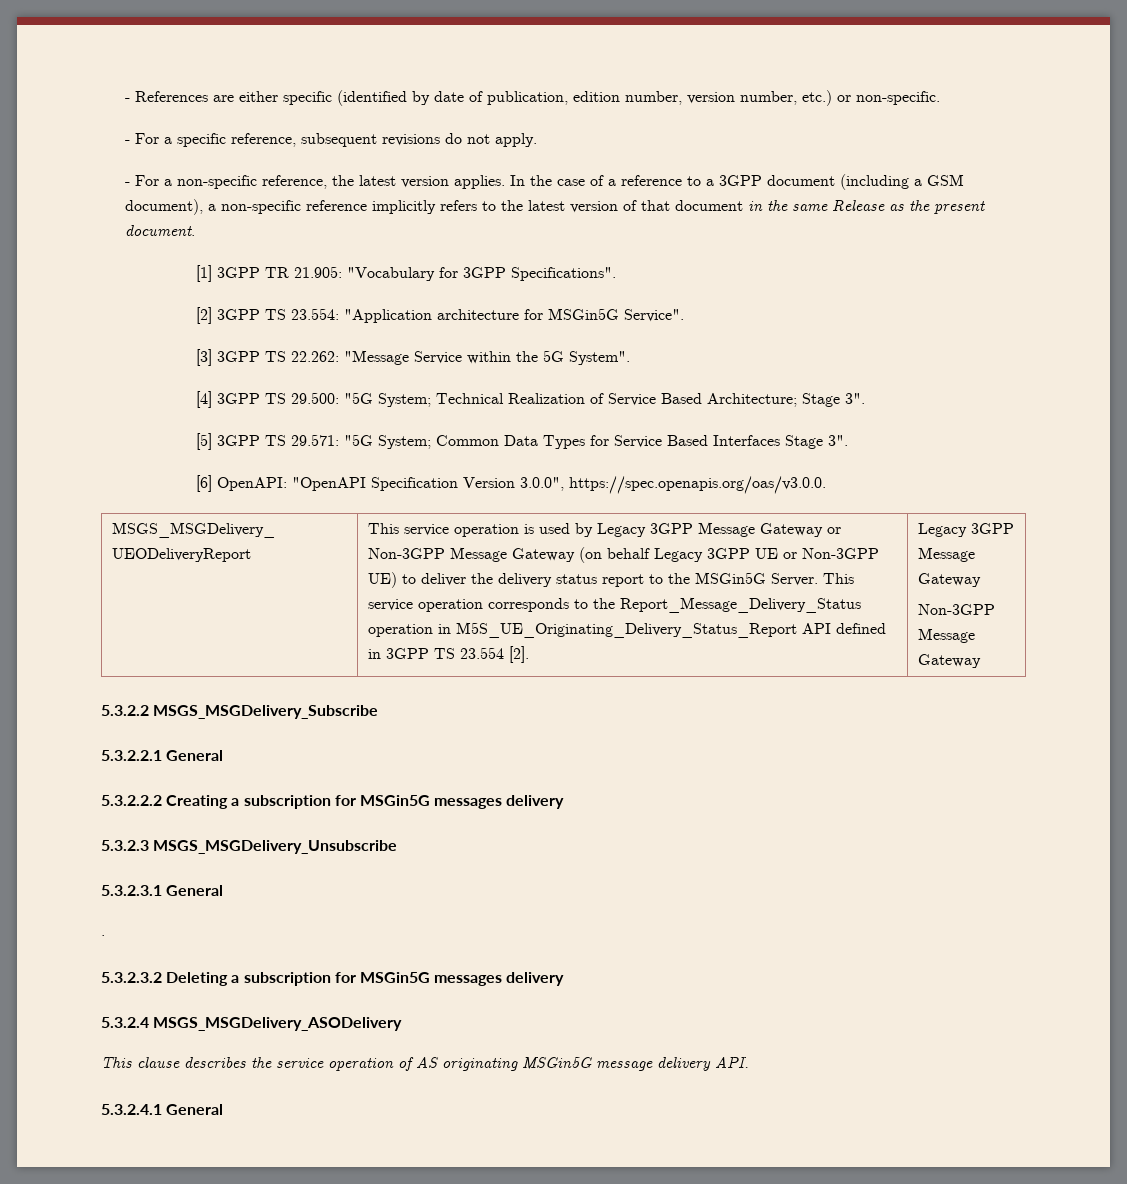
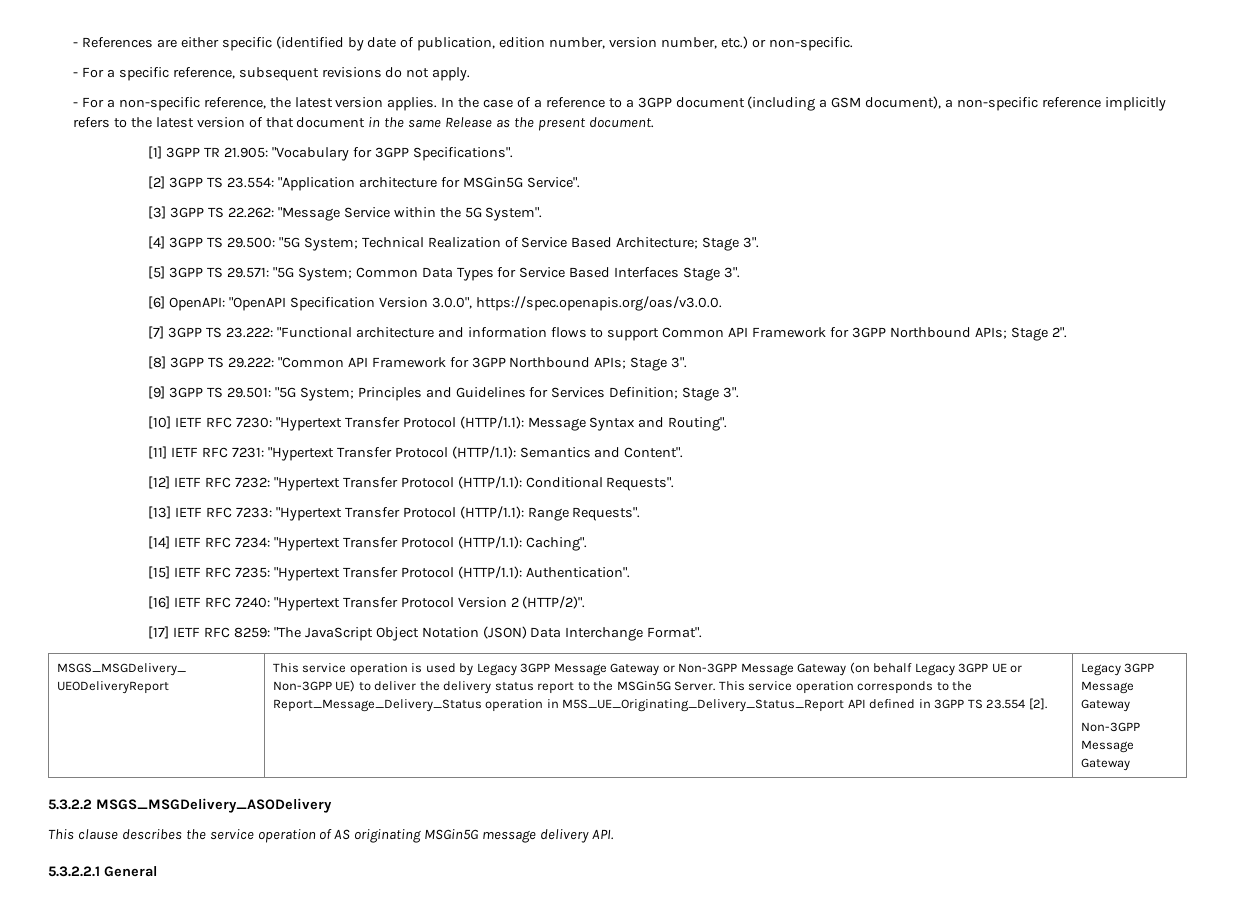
(827, 485) none -> [148,326,1067,341] [148,356,688,371] [148,386,740,401] [148,416,728,431] [148,446,684,461] [148,476,675,491] [148,506,641,521] [148,536,587,551] [148,566,630,581] [148,596,586,611] [148,626,703,641] // [7] 3GPP TS 23.222: "Functional architecture and information flows to support Common API Framework for 3GPP Northbound APIs; Stage 2". // [8] 3GPP TS 29.222: "Common API Framework for 3GPP Northbound APIs; Stage 3". // [9] 3GPP TS 29.501: "5G System; Principles and Guidelines for Services Definition; Stage 3". // [10] IETF RFC 7230: "Hypertext Transfer Protocol (HTTP/1.1): Message Syntax and Routing". // [11] IETF RFC 7231: "Hypertext Transfer Protocol (HTTP/1.1): Semantics and Content". // [12] IETF RFC 7232: "Hypertext Transfer Protocol (HTTP/1.1): Conditional Requests". // [13] IETF RFC 7233: "Hypertext Transfer Protocol (HTTP/1.1): Range Requests". // [14] IETF RFC 7234: "Hypertext Transfer Protocol (HTTP/1.1): Caching". // [15] IETF RFC 7235: "Hypertext Transfer Protocol (HTTP/1.1): Authentication". // [16] IETF RFC 7240: "Hypertext Transfer Protocol Version 2 (HTTP/2)". // [17] IETF RFC 8259: "The JavaScript Object Notation (JSON) Data Interchange Format".
[153,705,379,719] [101,750,224,761] [101,795,565,809] [101,840,398,854] [101,885,224,896] [101,935,105,936] [101,972,565,986] [101,1017,149,1028] MSGS_MSGDelivery_Subscribe // 5.3.2.2.1 General // 5.3.2.2.2 Creating a subscription for MSGin5G messages delivery // 5.3.2.3 MSGS_MSGDelivery_Unsubscribe // 5.3.2.3.1 General // . // 5.3.2.3.2 Deleting a subscription for MSGin5G messages delivery // 5.3.2.4 -> (92, 804) none
[101,1104,162,1115] 5.3.2.4.1 -> [48,866,100,877] 5.3.2.2.1

